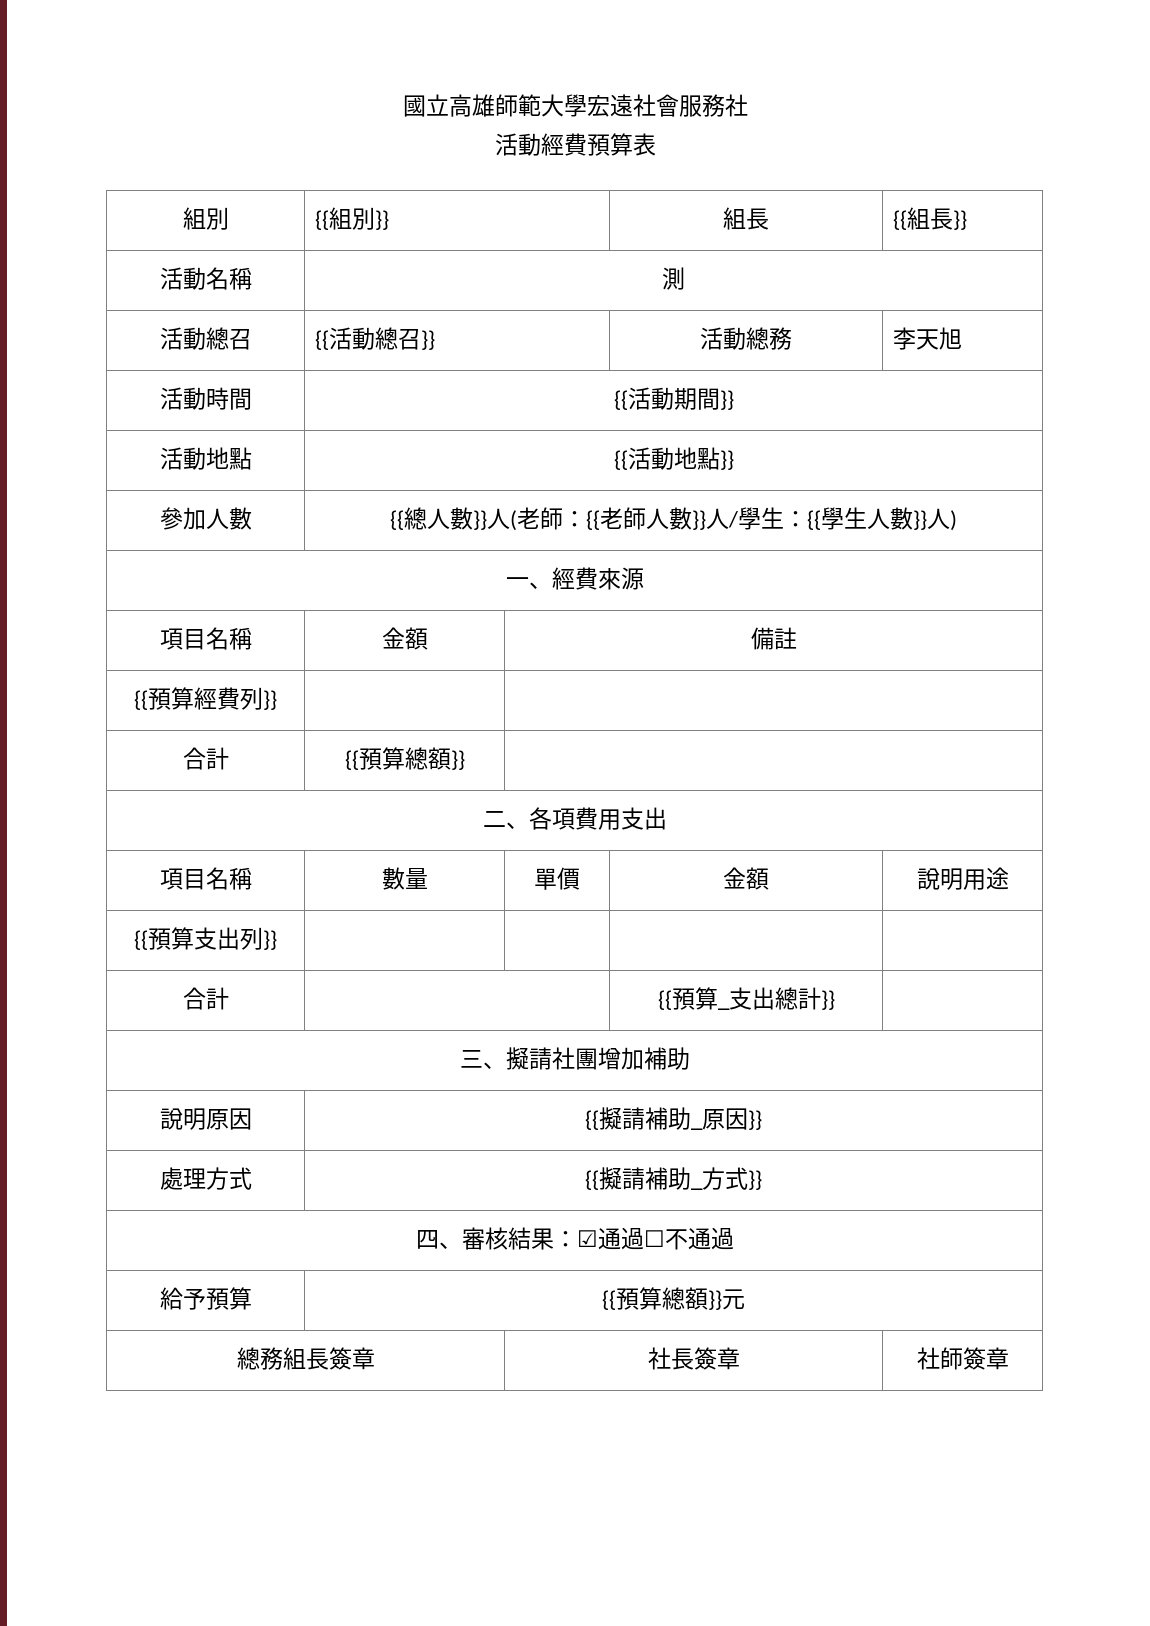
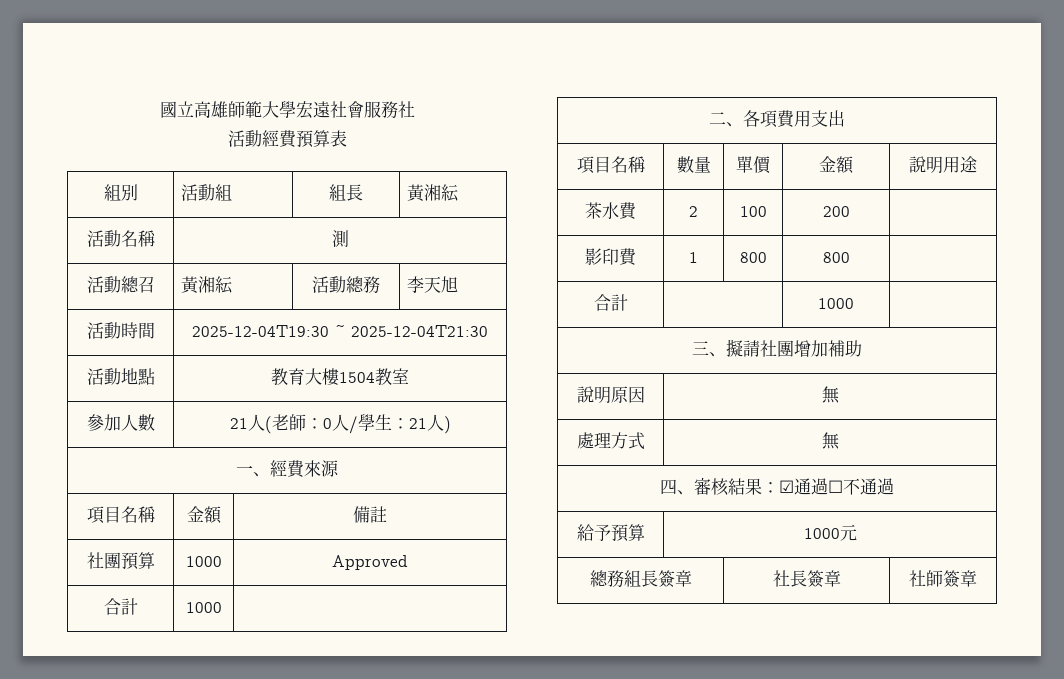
[314,207,389,230] {{組別}} -> [181,184,233,201] 活動組
[892,207,967,230] {{組長}} -> [407,184,460,202] 黃湘紜
[314,327,435,350] {{活動總召}} -> [181,276,234,294] 黃湘紜
[613,387,734,410] [159,447,252,470] [613,447,734,470] [159,507,252,530] [390,507,927,531] {{活動期間}} // 活動地點 | {{活動地點}} // 參加人數 | {{總人數}}人(老師：{{老師人數}}人/學生：{{學生人數}} -> [192,324,488,337] [86,368,155,385] [271,368,409,386] [86,414,155,431] [229,414,427,434] 2025-12-04T19:30 ~ 2025-12-04T21:30 // 活動地點 | 教育大樓1504教室 // 參加人數 | 21人(老師：0人/學生：21
[134,687,277,710] [182,747,229,770] [344,747,465,770] {{預算經費列}} | | // 合計 | {{預算總額}} -> [86,552,155,570] [185,556,222,567] [332,555,408,570] [103,598,138,615] [185,602,222,613] 社團預算 | 1000 | Approved // 合計 | 1000
[134,927,277,950] [182,987,229,1010] [657,987,835,1010] {{預算支出列}} | | | | // 合計 | | {{預算_支出總計}} -> [585,202,637,220] [689,206,698,217] [739,206,767,217] [822,206,850,217] [585,248,637,266] [689,252,698,263] [739,252,767,263] [822,252,850,263] [593,294,628,311] [818,298,854,309] 茶水費 | 2 | 100 | 200 | // 影印費 | 1 | 800 | 800 | // 合計 | | 1000
[585,1107,762,1130] [159,1167,252,1190] [585,1167,762,1190] {{擬請補助_原因}} // 處理方式 | {{擬請補助_方式}} -> [821,386,840,404] [576,432,645,450] [821,432,840,450] 無 // 處理方式 | 無
[602,1287,722,1310] {{預算總額}} -> [803,528,840,539] 1000

